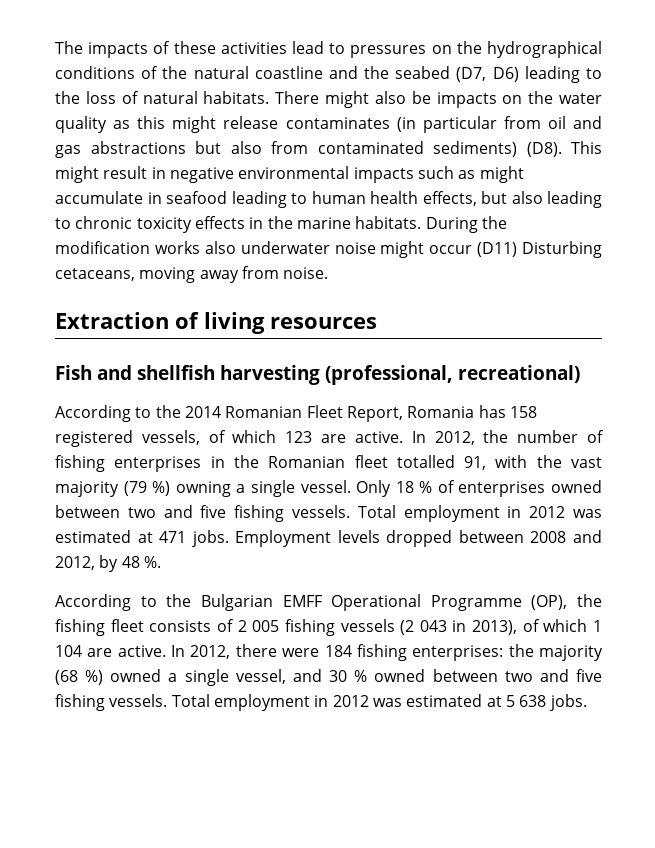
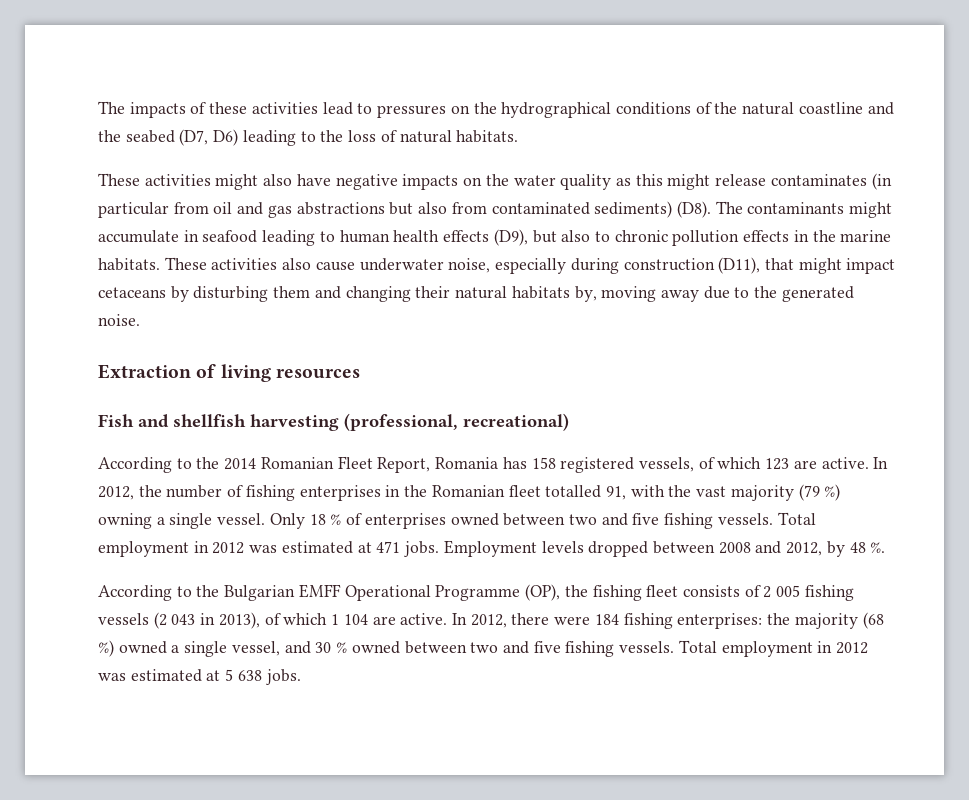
[275,91,431,108] There might also be -> [98,173,398,190] // These activities might also have negative
[571,141,602,154] [55,166,476,183] This might result in negative environmental impacts such as -> [715,201,845,214] The contaminants
[422,191,602,208] effects, but also leading -> [443,229,591,246] effects (D9), but also
[136,217,192,233] toxicity -> [672,230,740,246] pollution
[425,216,507,233] [55,241,602,258] [55,266,279,283] During the modification works also underwater noise might occur (D11) Disturbing cetaceans, moving away from -> [164,257,896,274] [98,286,854,302] These activities also cause underwater noise, especially during construction (D11), that might impact cetaceans by disturbing them and changing their natural habitats by, moving away due to the generated

